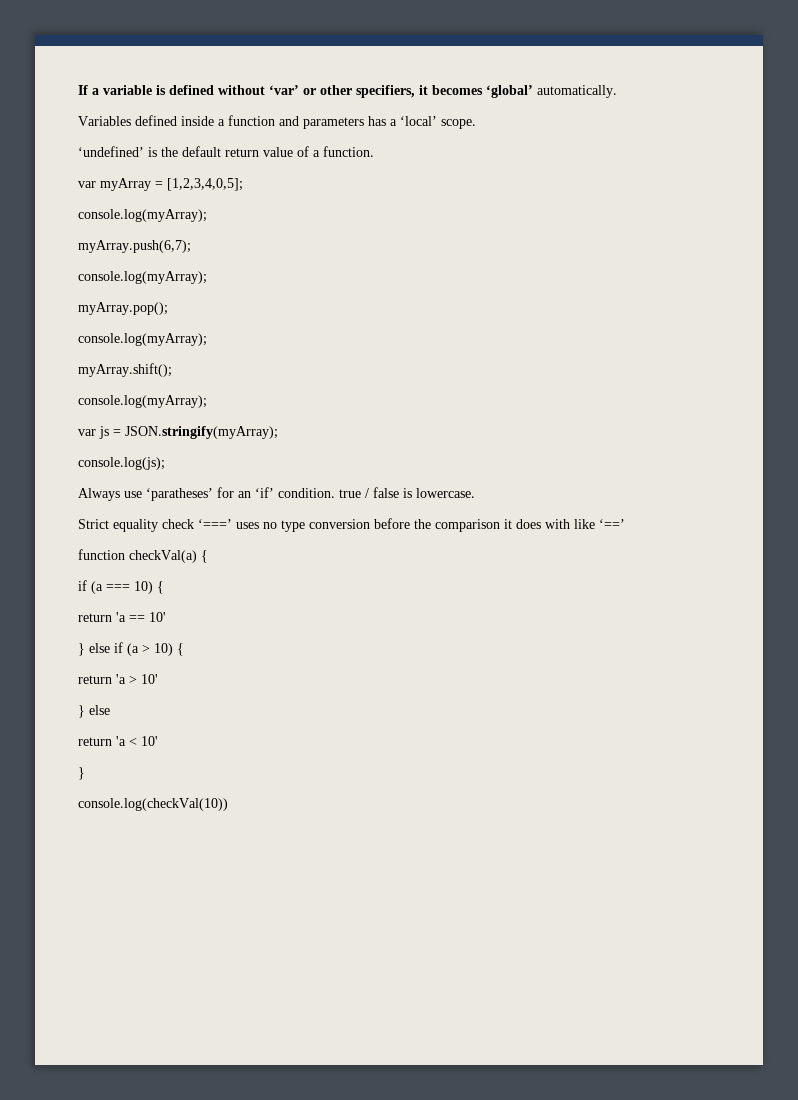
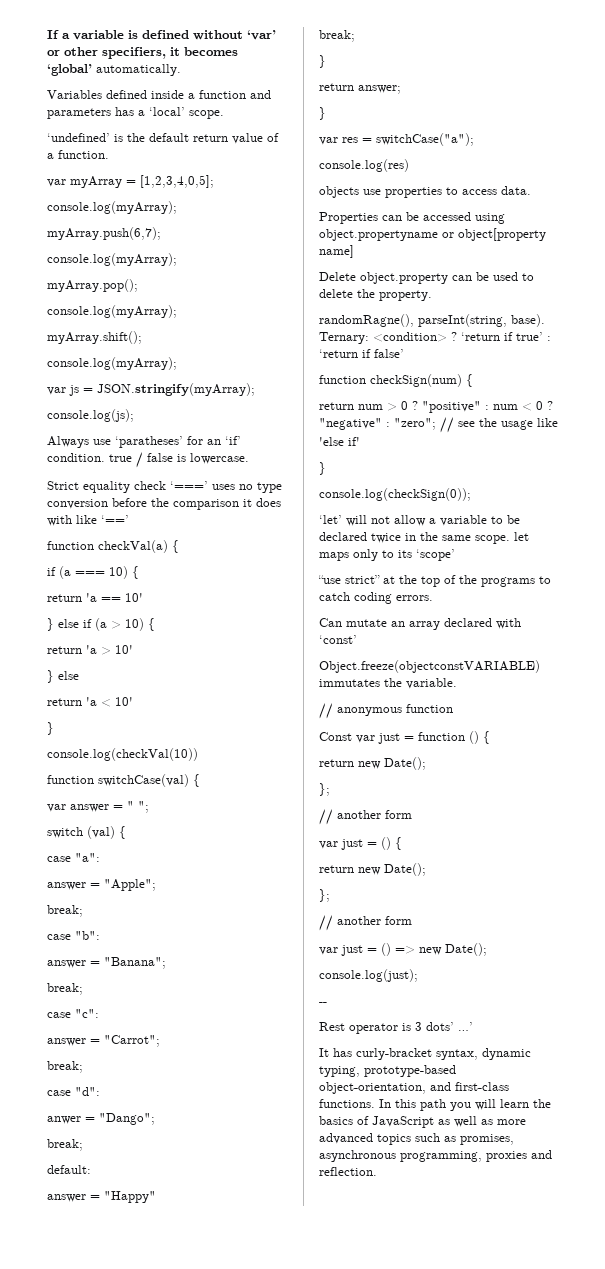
(228, 804) none -> [47,774,200,787] [47,801,149,813] [47,826,126,839] [47,853,100,862] [47,879,156,891] [47,905,83,917] [47,931,100,940] [47,957,166,969] [47,983,83,995] [47,1009,99,1018] [47,1035,160,1047] [47,1061,83,1073] [47,1087,100,1096] [47,1113,155,1125] [47,1139,83,1151] [47,1165,91,1174] [47,1191,156,1203] [319,30,355,42] [319,55,326,68] [319,83,401,94] [319,107,326,120] [319,133,474,146] [319,159,409,172] [319,186,531,198] [319,212,505,224] [319,228,546,241] [319,245,354,258] [319,272,534,284] [319,289,432,301] [319,314,545,327] [319,332,551,344] [319,349,404,358] [319,374,473,387] [319,401,553,413] [319,417,558,433] [319,437,360,446] [319,462,326,475] [319,488,471,501] [319,515,520,526] [319,532,529,544] [319,549,455,561] [318,575,551,587] [319,592,433,604] [319,618,521,630] [319,635,357,644] [319,660,540,673] [319,678,457,689] [319,703,453,719] [319,731,490,744] [319,757,426,770] [319,783,330,796] [319,809,412,825] [319,837,402,850] [319,863,426,876] [319,889,330,902] [319,915,412,931] [319,943,487,956] [319,969,418,982] [319,1002,327,1005] [319,1022,473,1034] [319,1048,531,1060] [319,1065,456,1077] [319,1082,509,1094] [319,1099,551,1111] [319,1116,526,1128] [319,1133,514,1145] [319,1150,552,1162] [319,1167,377,1176] // function switchCase(val) { // var answer = " "; // switch (val) { // case "a": // answer = "Apple"; // break; // case "b": // answer = "Banana"; // break; // case "c": // answer = "Carrot"; // break; // case "d": // anwer = "Dango"; // break; // default: // answer = "Happy" // break; // } // return answer; // } // var res = switchCase("a"); // console.log(res) // objects use properties to access data. // Properties can be accessed using object.propertyname or object[property name] // Delete object.property can be used to delete the property. // randomRagne(), parseInt(string, base). Ternary: <condition> ? ‘return if true’ : ‘return if false’ // function checkSign(num) { // return num > 0 ? "positive" : num < 0 ? "negative" : "zero"; // see the usage like 'else if' // } // console.log(checkSign(0)); // ‘let’ will not allow a variable to be declared twice in the same scope. let maps only to its ‘scope’ // “use strict” at the top of the programs to catch coding errors. // Can mutate an array declared with ‘const’ // Object.freeze(objectconstVARIABLE) immutates the variable. // // anonymous function // Const var just = function () { // return new Date(); // }; // // another form // var just = () { // return new Date(); // }; // // another form // var just = () => new Date(); // console.log(just); // -- // Rest operator is 3 dots’ …’ // It has curly-bracket syntax, dynamic typing, prototype-based object-orientation, and first-class functions. In this path you will learn the basics of JavaScript as well as more advanced topics such as promises, asynchronous programming, proxies and reflection.

